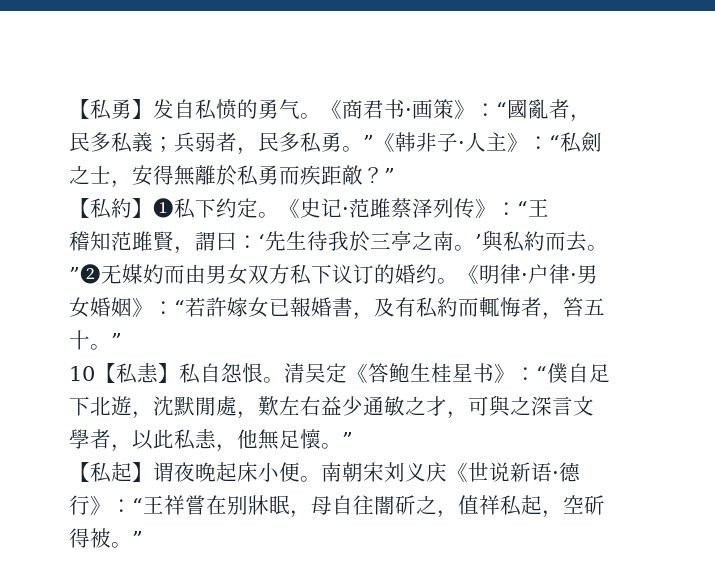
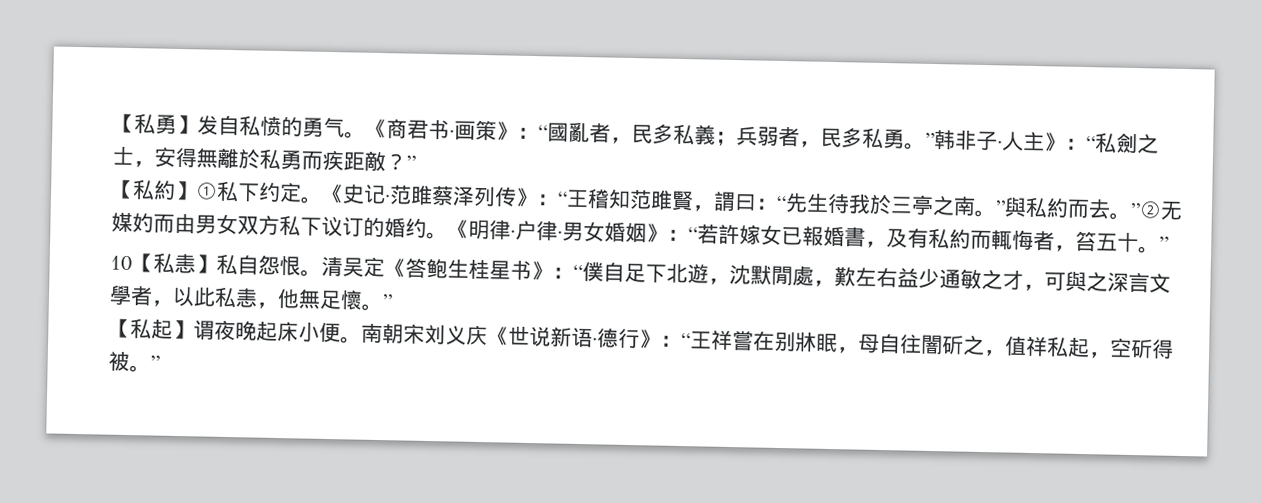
[374,132,395,152] 《 -> (935, 140) none
[153,198,174,218] ❶ -> [195,182,218,200] ①
(549, 208) // -> (589, 198) none
[258,234,265,249] ‘ -> [776,195,787,211] “
[475,234,482,249] ’ -> [995,200,1006,215] ”
[69,264,101,284] ”❷ -> [1130,200,1162,219] ”②

